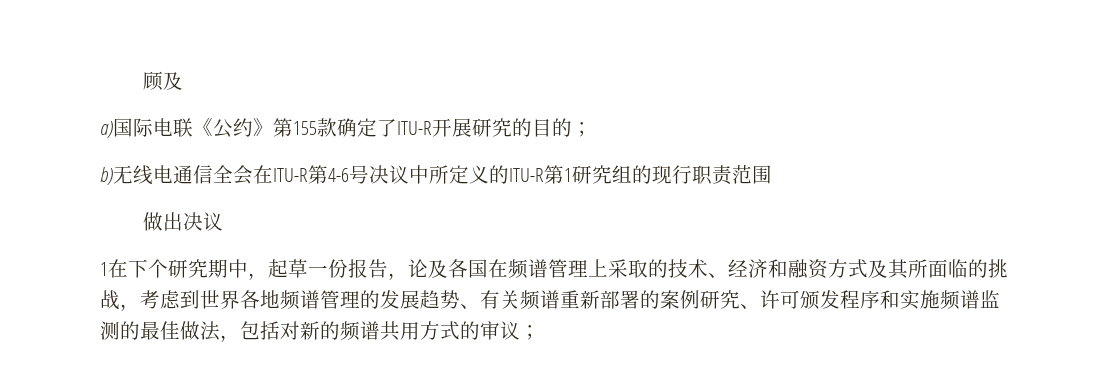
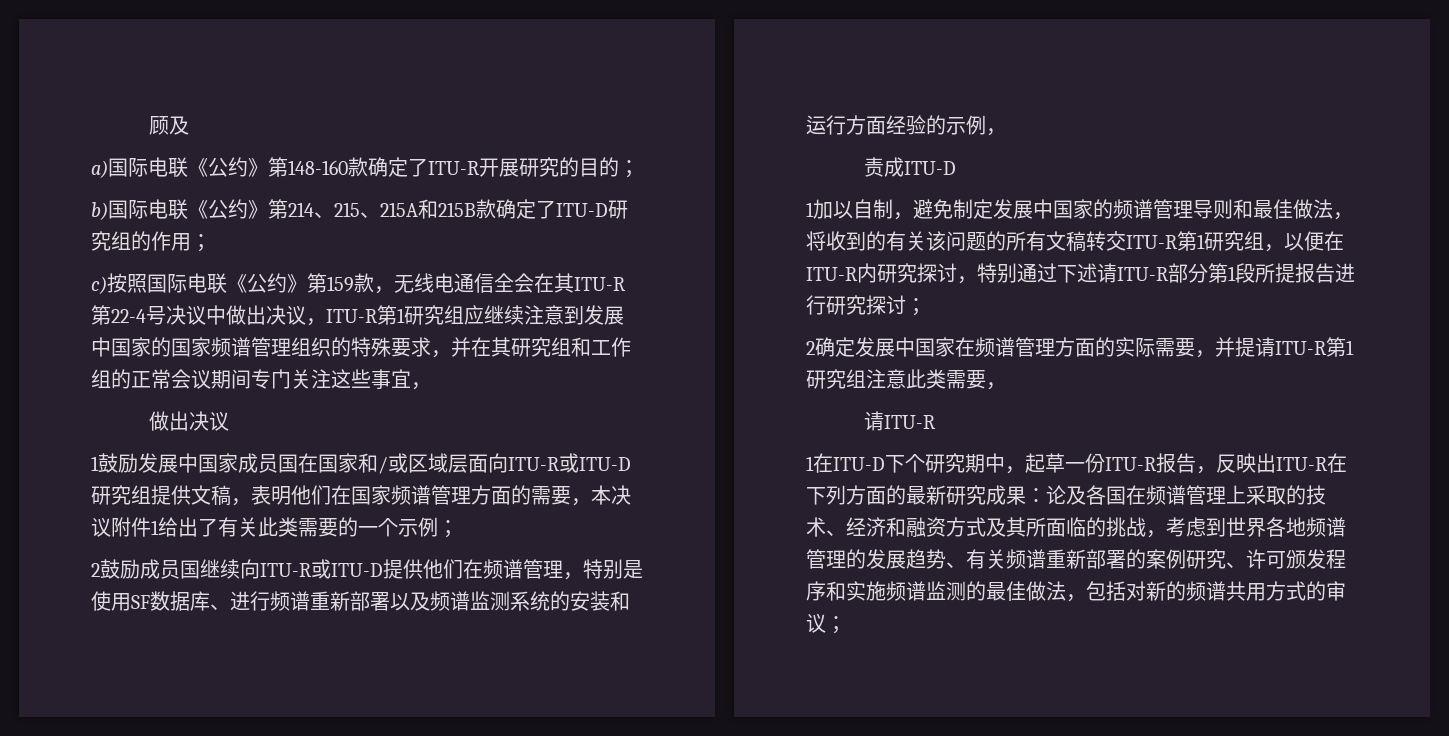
[293,121,317,135] 155 -> [288,160,348,175] 148-160
[113,165,772,185] [143,212,224,231] [100,259,128,278] 无线电通信全会在ITU-R第4-6号决议中所定义的ITU-R第1研究组的现行职责范围 // 做出决议 // 1在 -> [108,199,628,220] [91,231,211,252] [91,273,626,294] [91,305,624,326] [91,337,631,358] [91,369,431,390] [148,411,229,431] [91,453,631,474] [91,485,631,506] [91,517,458,538] [91,559,643,580] [91,591,630,611] [806,115,1006,136] [863,157,956,177] [806,199,1353,220] [806,231,1344,252] [806,263,1355,284] [806,295,926,316] [806,337,1354,358] [806,369,1006,390] [863,411,936,431] [806,453,885,473] 国际电联《公约》第214、215、215A和215B款确定了ITU-D研究组的作用； // c)按照国际电联《公约》第159款，无线电通信全会在其ITU-R第22-4号决议中做出决议，ITU-R第1研究组应继续注意到发展中国家的国家频谱管理组织的特殊要求，并在其研究组和工作组的正常会议期间专门关注这些事宜， // 做出决议 // 1鼓励发展中国家成员国在国家和/或区域层面向ITU-R或ITU-D研究组提供文稿，表明他们在国家频谱管理方面的需要，本决议附件1给出了有关此类需要的一个示例； // 2鼓励成员国继续向ITU-R或ITU-D提供他们在频谱管理，特别是使用SF数据库、进行频谱重新部署以及频谱监测系统的安装和运行方面经验的示例， // 责成ITU-D // 1加以自制，避免制定发展中国家的频谱管理导则和最佳做法，将收到的有关该问题的所有文稿转交ITU-R第1研究组，以便在ITU-R内研究探讨，特别通过下述请ITU-R部分第1段所提报告进行研究探讨； // 2确定发展中国家在频谱管理方面的实际需要，并提请ITU-R第1研究组注意此类需要， // 请ITU-R // 1在ITU-D
[348,259,408,280] 报告， -> [1105,453,1347,474] [806,485,1046,505] ITU-R报告，反映出ITU-R在下列方面的最新研究成果：

